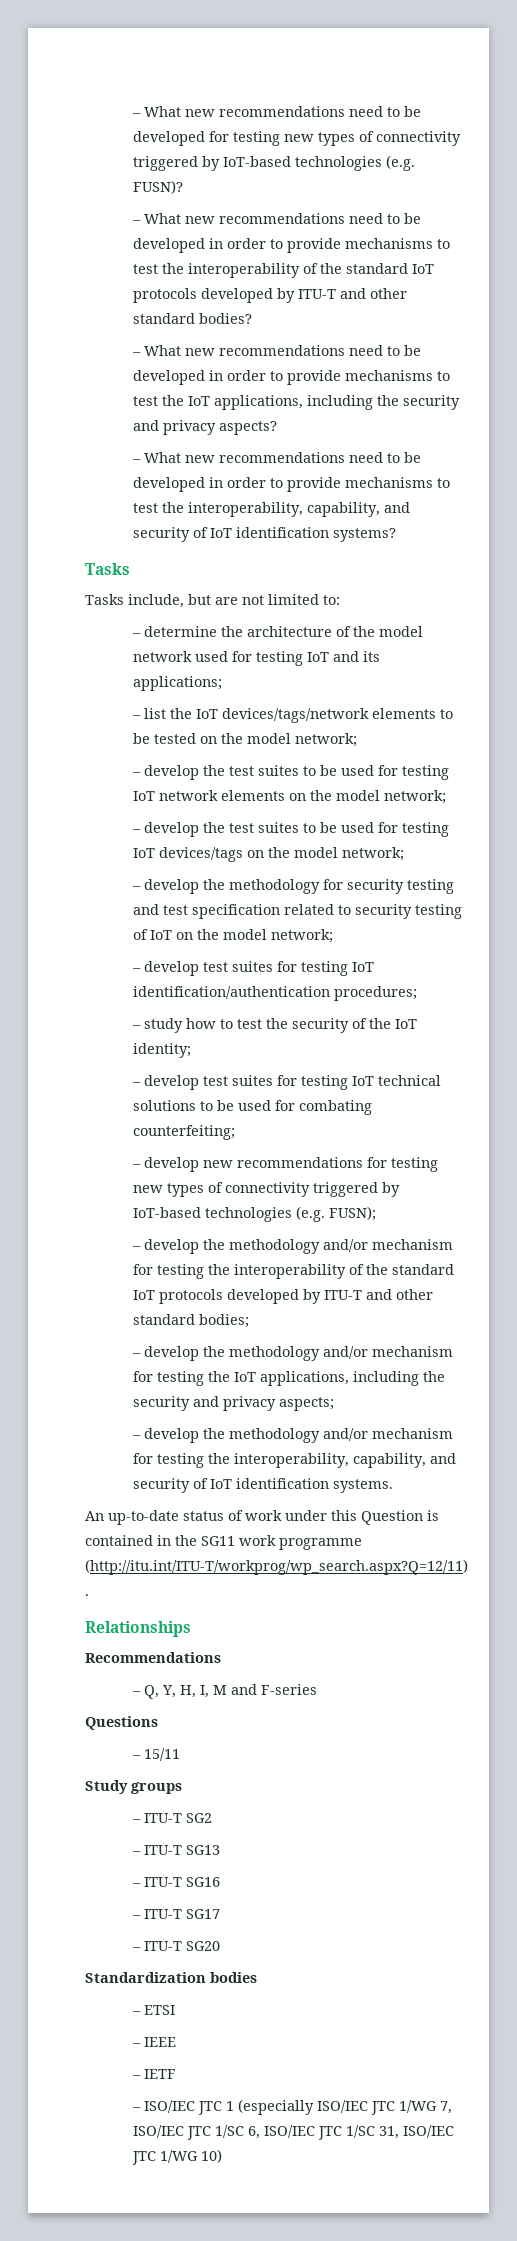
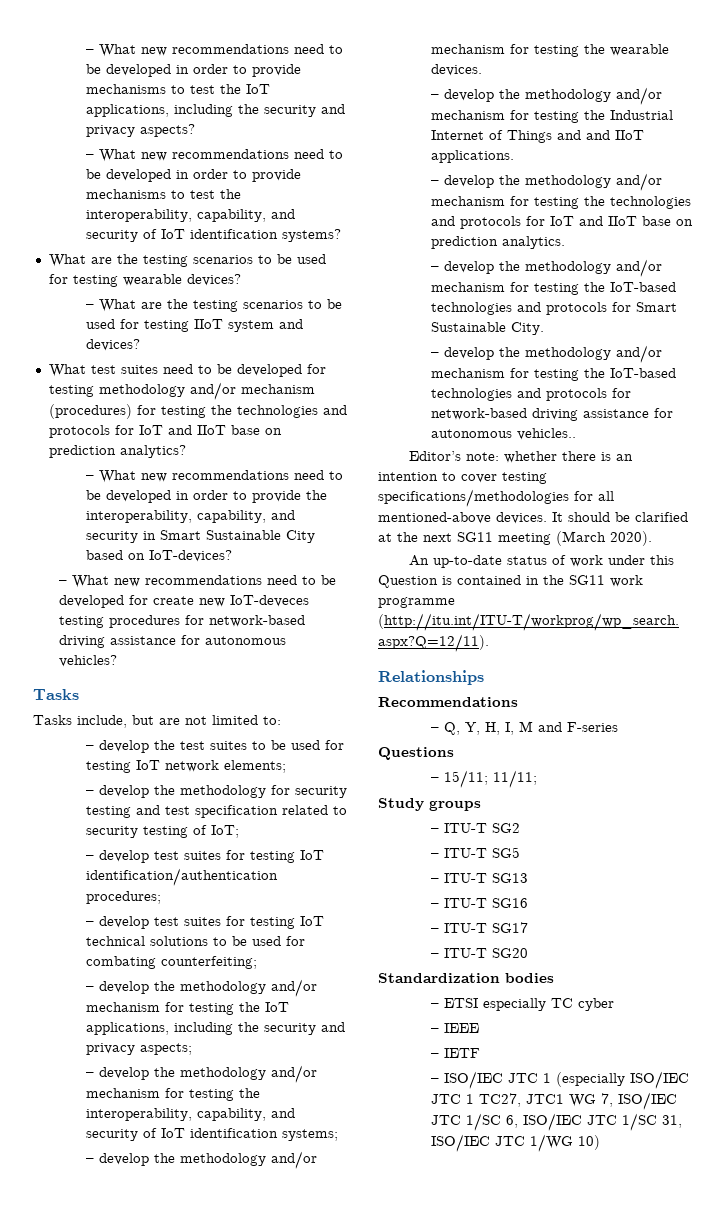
[132,106,422,117] [133,131,462,146] [133,155,416,171] [133,180,184,194] [132,213,422,224] [133,238,451,253] [133,263,435,278] [133,288,408,303] [133,313,253,324] [132,345,422,356] [133,370,206,385] – What new recommendations need to be developed for testing new types of connectivity triggered by IoT-based technologies (e.g. FUSN)? // – What new recommendations need to be developed in order to provide mechanisms to test the interoperability of the standard IoT protocols developed by ITU-T and other standard bodies? // – What new recommendations need to be developed -> [85,44,343,57] [85,64,171,77] – What new recommendations need to be developed
(397, 535) none -> [48,254,326,267] [48,274,241,287] [85,299,342,312] [85,319,303,332] [85,339,140,351] [48,364,326,377] [48,382,315,400] [48,404,347,419] [48,425,282,438] [48,445,186,458] [85,470,343,483] [85,490,327,503] [85,510,295,523] [85,530,315,543] [85,550,232,562] [59,575,337,588] [59,595,310,608] [59,615,306,628] [59,635,287,648] [59,655,118,667] // What are the testing scenarios to be used for testing wearable devices? // – What are the testing scenarios to be used for testing IIoT system and devices? // What test suites need to be developed for testing methodology and/or mechanism (procedures) for testing the technologies and protocols for IoT and IIoT base on prediction analytics? // – What new recommendations need to be developed in order to provide the interoperability, capability, and security in Smart Sustainable City based on IoT-devices? // – What new recommendations need to be developed for create new IoT-deveces testing procedures for network-based driving assistance for autonomous vehicles?
[132,626,424,637] [133,651,381,666] [133,676,223,691] [132,708,454,723] [133,733,358,747] // – determine the architecture of the model network used for testing IoT and its applications; // – list the IoT devices/tags/network elements to be tested on the model network; -> (281, 720) none
[221,790,447,804] [132,822,450,837] [133,847,405,862] elements on the model network; // – develop the test suites to be used for testing IoT devices/tags on the model network; -> [223,760,286,773] elements;
[150,929,334,943] IoT on the model network; -> [210,825,239,838] IoT;
[132,1018,418,1033] [133,1043,192,1058] // – study how to test the security of the IoT identity; -> (161, 897) none
[132,1157,439,1172] [133,1182,401,1197] [133,1206,377,1222] [132,1239,454,1254] [133,1264,455,1279] [133,1289,434,1304] [133,1314,250,1328] // – develop new recommendations for testing new types of connectivity triggered by IoT-based technologies (e.g. FUSN); // – develop the methodology and/or mechanism for testing the interoperability of the standard IoT protocols developed by ITU-T and other standard bodies; -> (257, 962) none
[333,1479,394,1493] systems. -> [281,1129,338,1141] [85,1151,317,1169] [430,44,669,57] [430,64,482,76] [430,87,662,105] [430,110,673,123] [430,130,644,143] [430,150,514,163] [430,173,662,191] [430,196,691,209] [430,216,693,229] [430,236,565,249] [430,259,662,277] [430,282,676,295] [430,302,677,315] [430,322,544,335] [430,345,662,363] [430,368,676,381] [430,388,631,401] [430,408,673,421] [430,428,576,440] [409,451,634,463] [378,472,547,484] [378,489,614,507] [378,512,688,524] [378,531,652,546] systems; // – develop the methodology and/or mechanism for testing the wearable devices. // – develop the methodology and/or mechanism for testing the Industrial Internet of Things and and IIoT applications. // – develop the methodology and/or mechanism for testing the technologies and protocols for IoT and IIoT base on prediction analytics. // – develop the methodology and/or mechanism for testing the IoT-based technologies and protocols for Smart Sustainable City. // – develop the methodology and/or mechanism for testing the IoT-based technologies and protocols for network-based driving assistance for autonomous vehicles.. // Editor’s note: whether there is an intention to cover testing specifications/methodologies for all mentioned-above devices. It should be clarified at the next SG11 meeting (March 2020).
[144,1748,181,1761] 15/11 -> [443,770,537,788] 15/11; 11/11;
(213, 1818) none -> [430,847,520,858] // – ITU-T SG5
(176, 2010) none -> [482,998,614,1011] especially TC cyber
[399,2100,438,2113] 1/WG -> [465,1093,596,1107] 1 TC27, JTC1 WG

